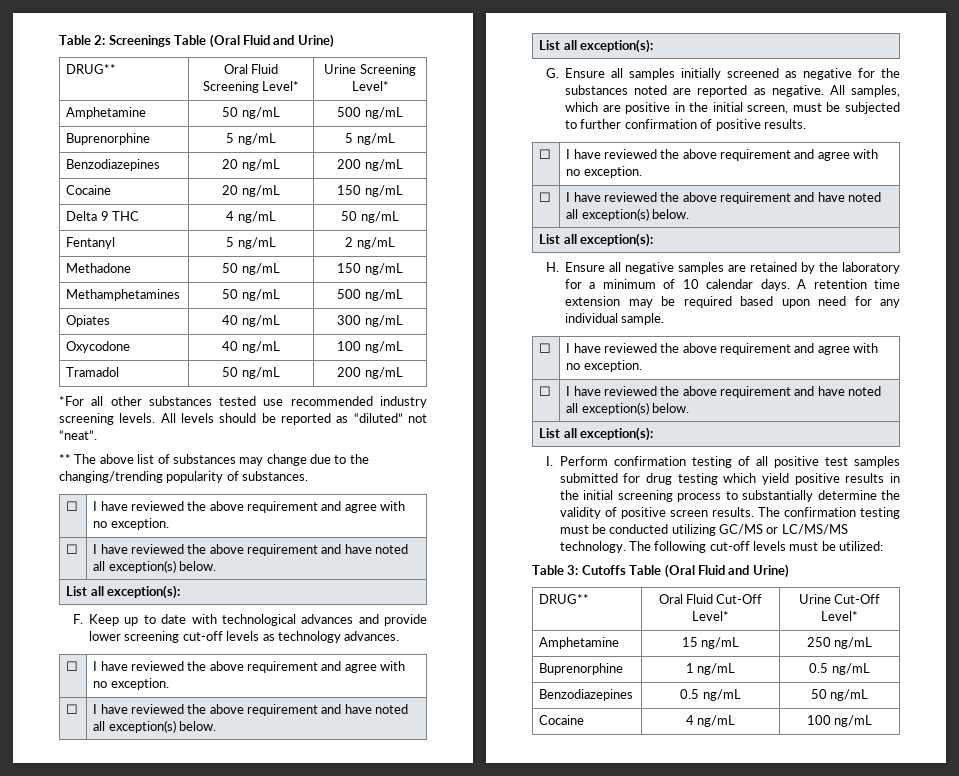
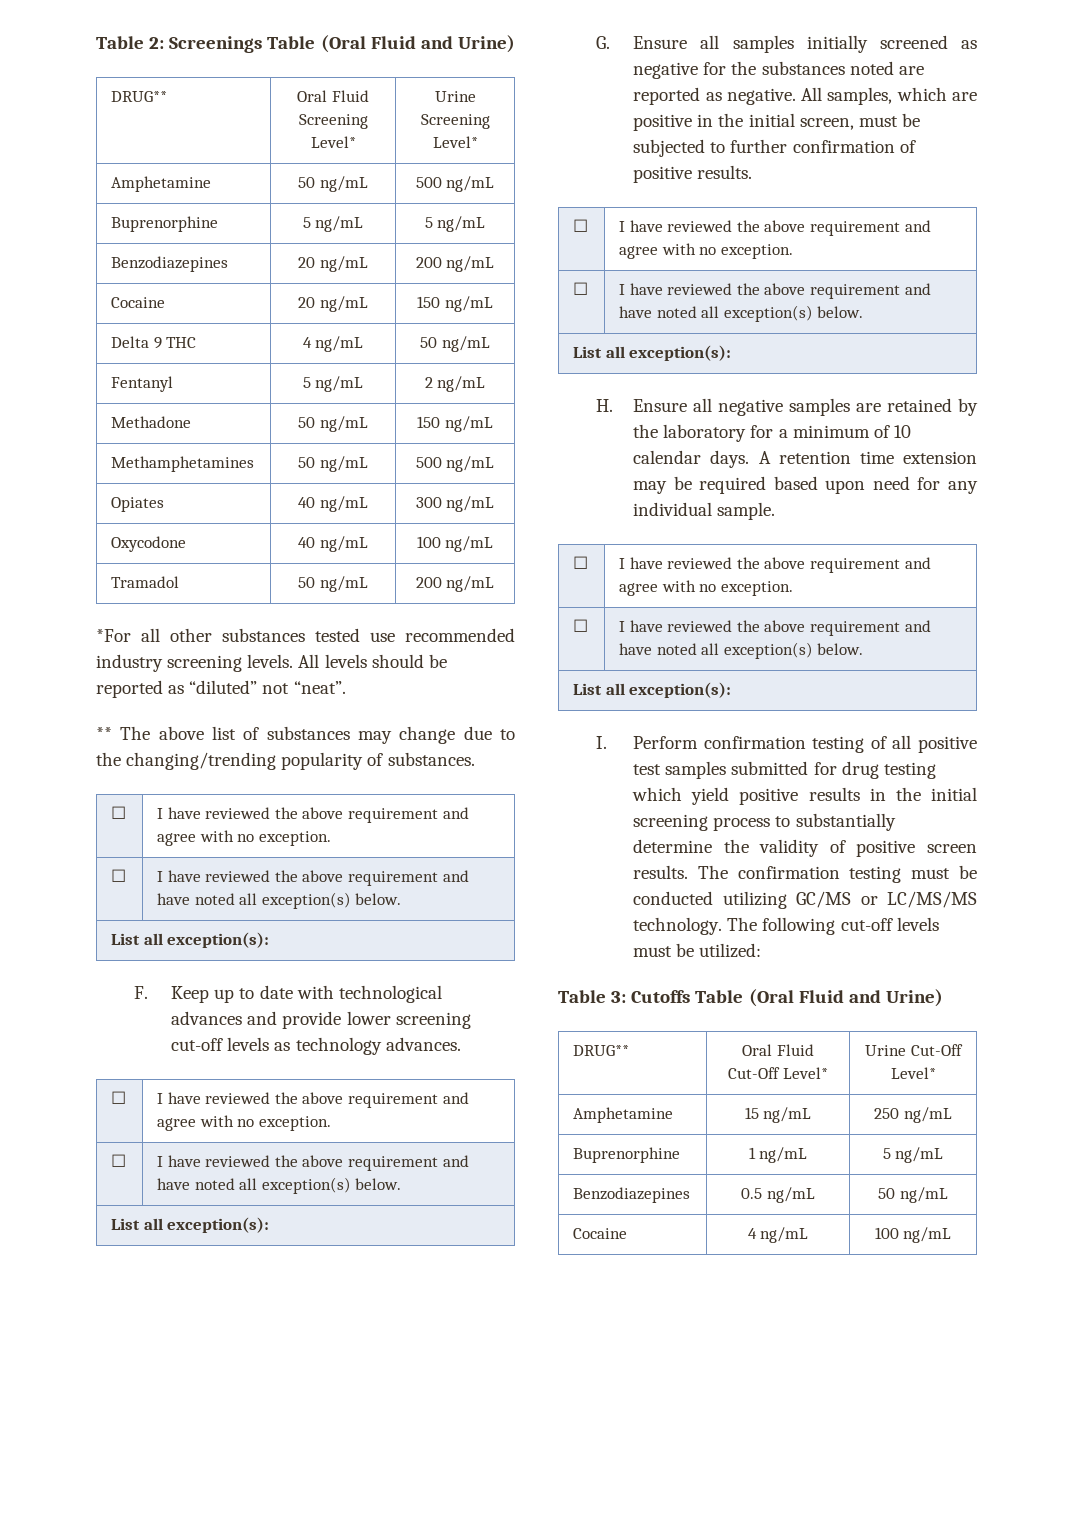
[809,663,829,673] 0.5 -> [882,1148,891,1159] 5

